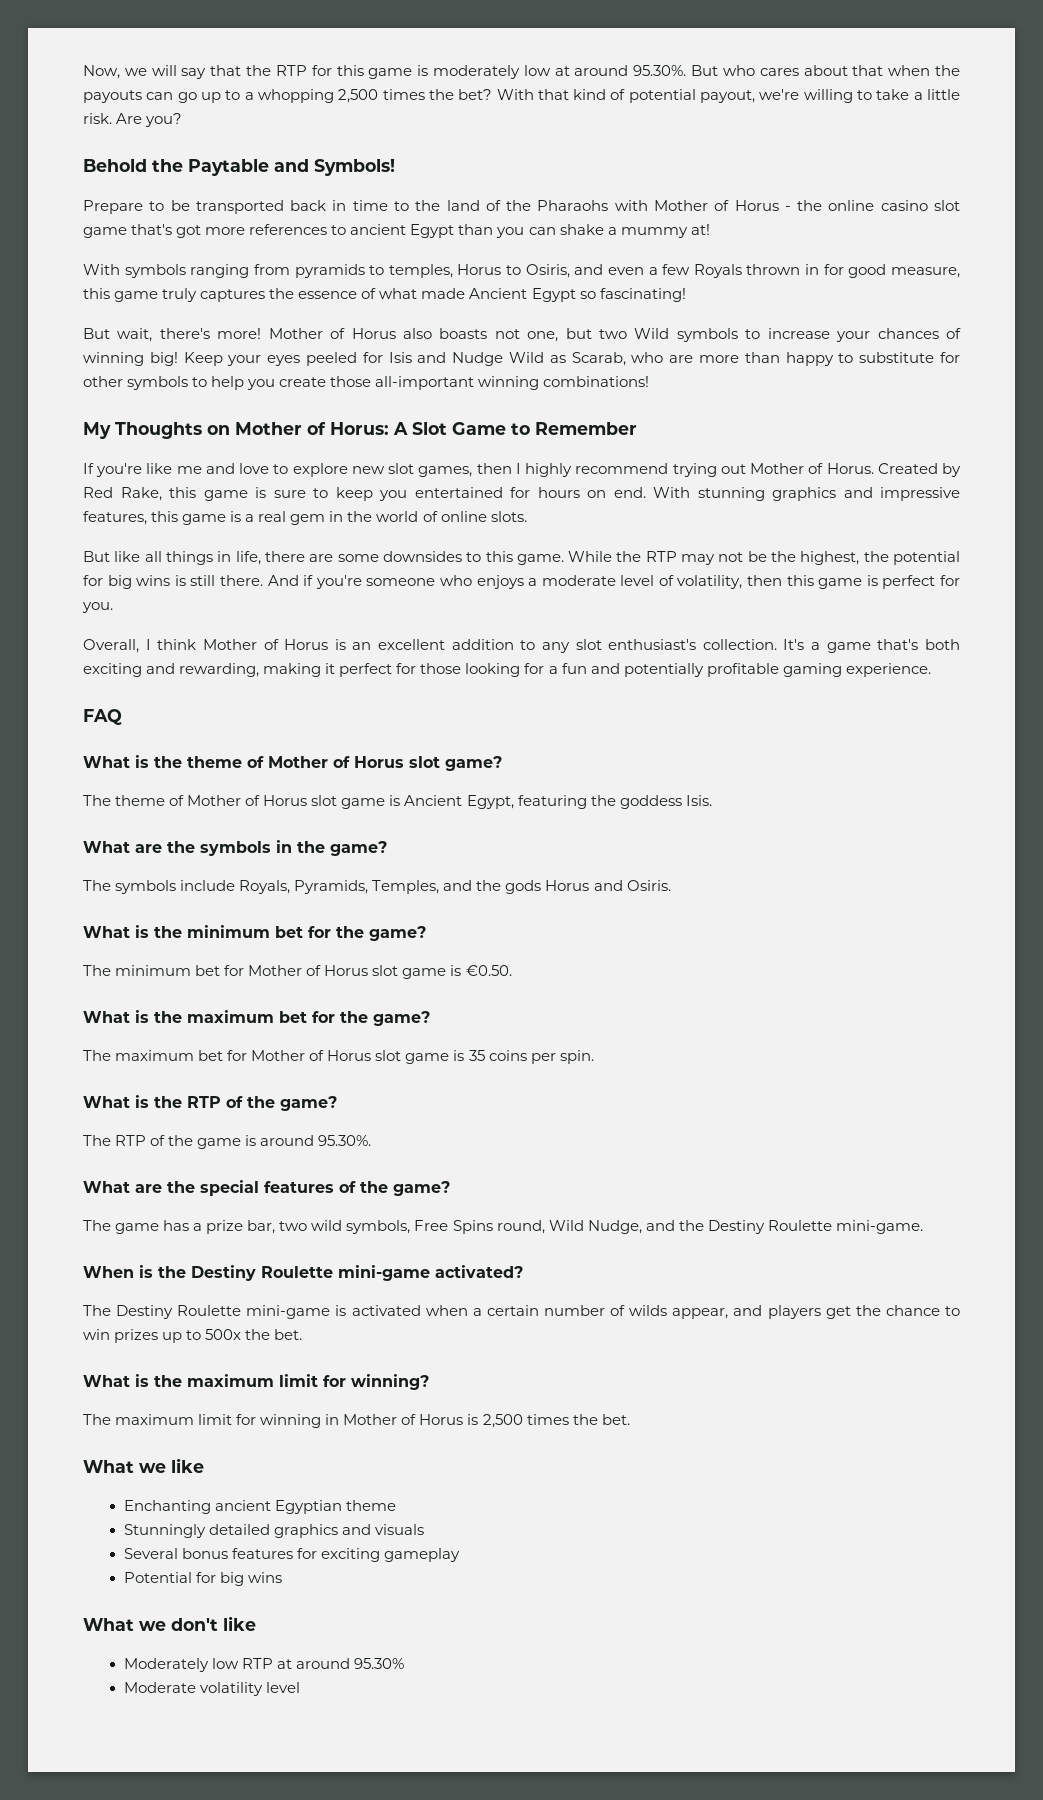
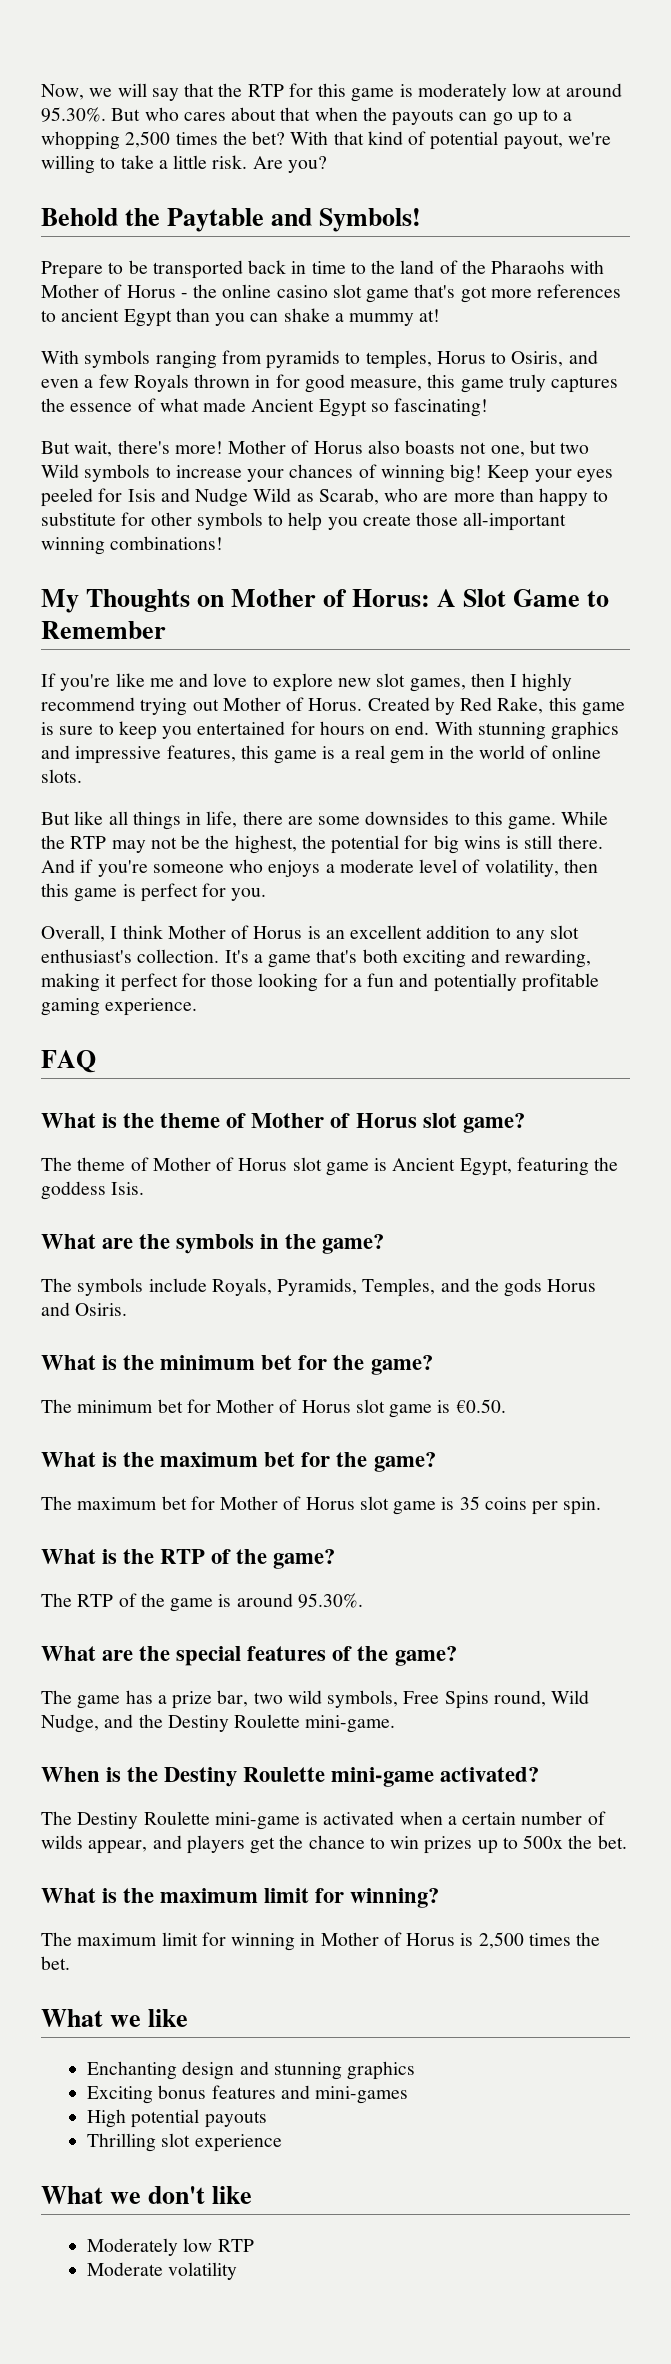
[214,1500,396,1514] [123,1524,424,1538] [123,1548,460,1562] [123,1572,282,1586] ancient Egyptian theme // Stunningly detailed graphics and visuals // Several bonus features for exciting gameplay // Potential for big wins -> [182,2061,416,2080] [87,2085,409,2104] [87,2109,267,2128] [87,2133,282,2152] design and stunning graphics // Exciting bonus features and mini-games // High potential payouts // Thrilling slot experience
[276,1658,404,1669] at around 95.30% -> (254, 2245) none
[265,1682,300,1693] level -> (238, 2271) none

